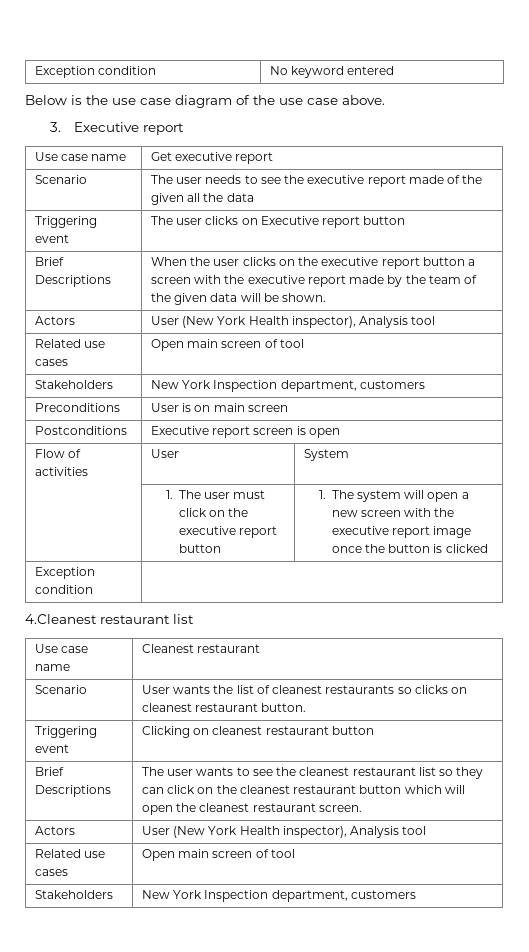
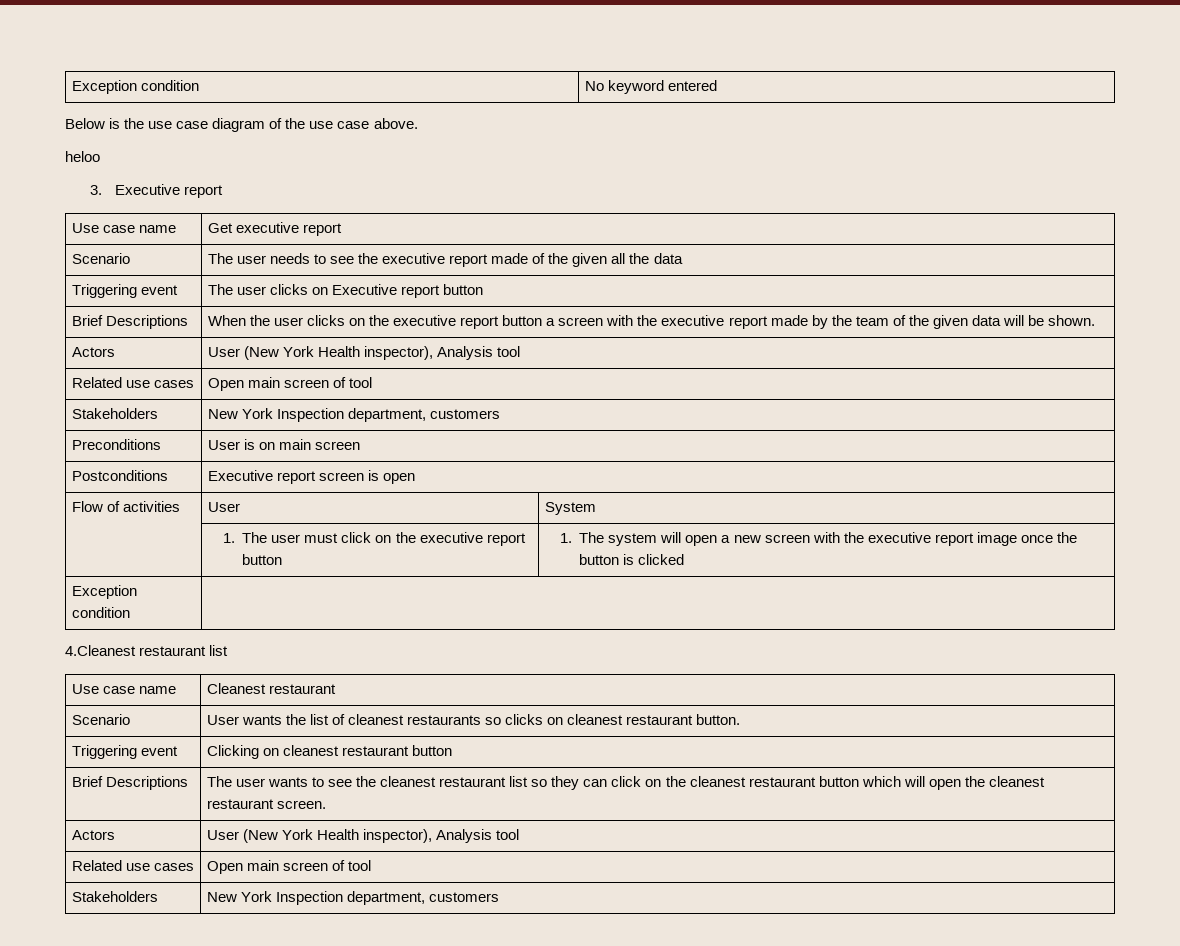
(385, 100) none -> [65,151,100,162] // heloo

